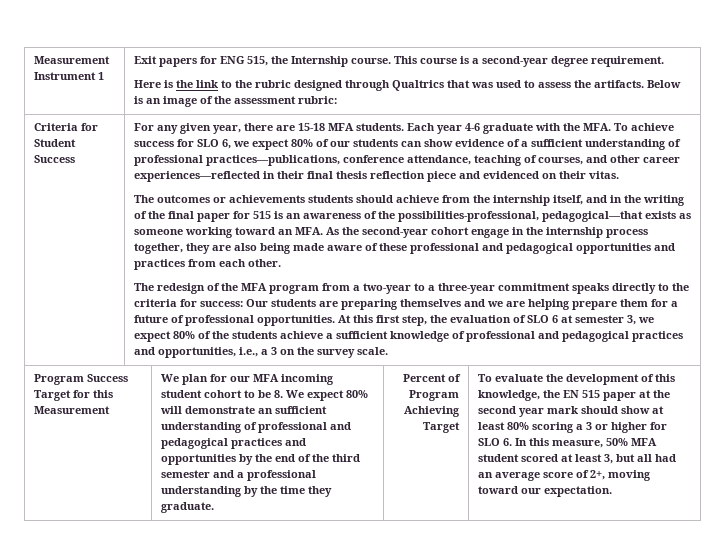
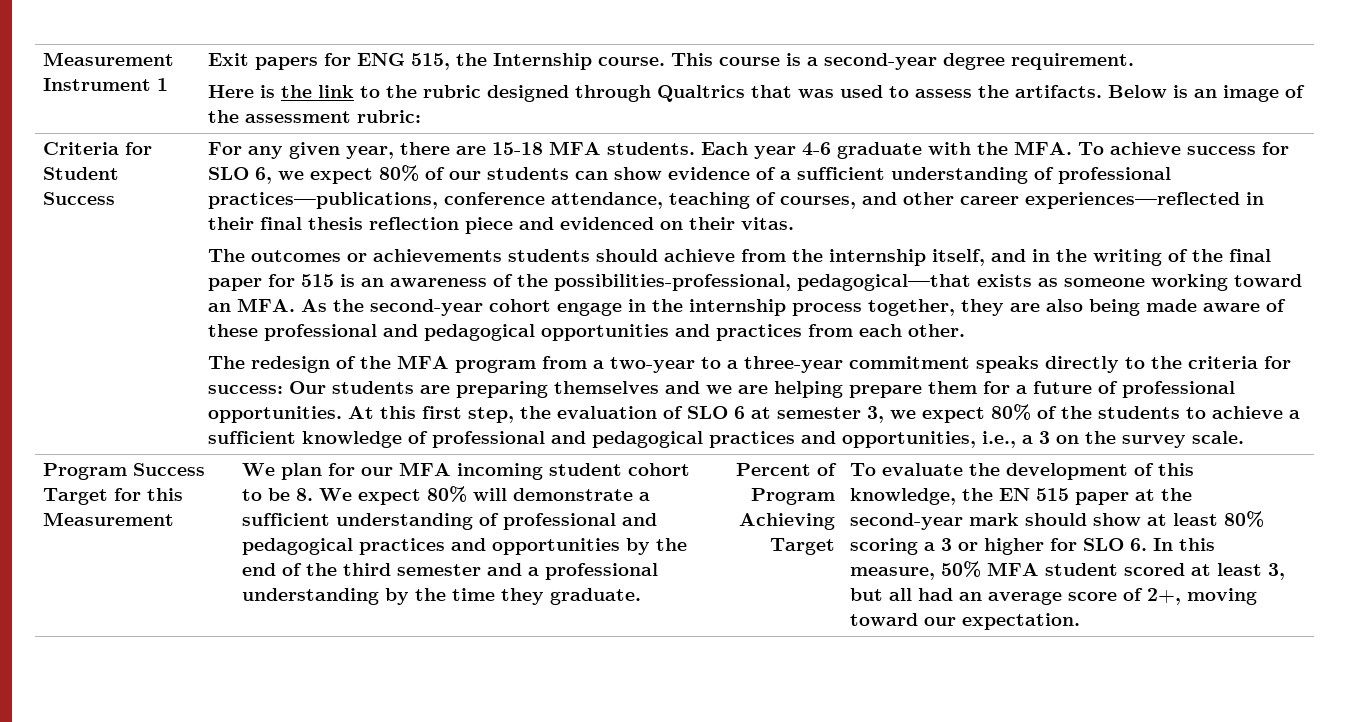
(277, 335) none -> [1186,407,1207,419] to
[257,408,273,414] an -> [639,492,651,501] a
[477,406,544,417] second year -> [850,513,964,530] second-year

